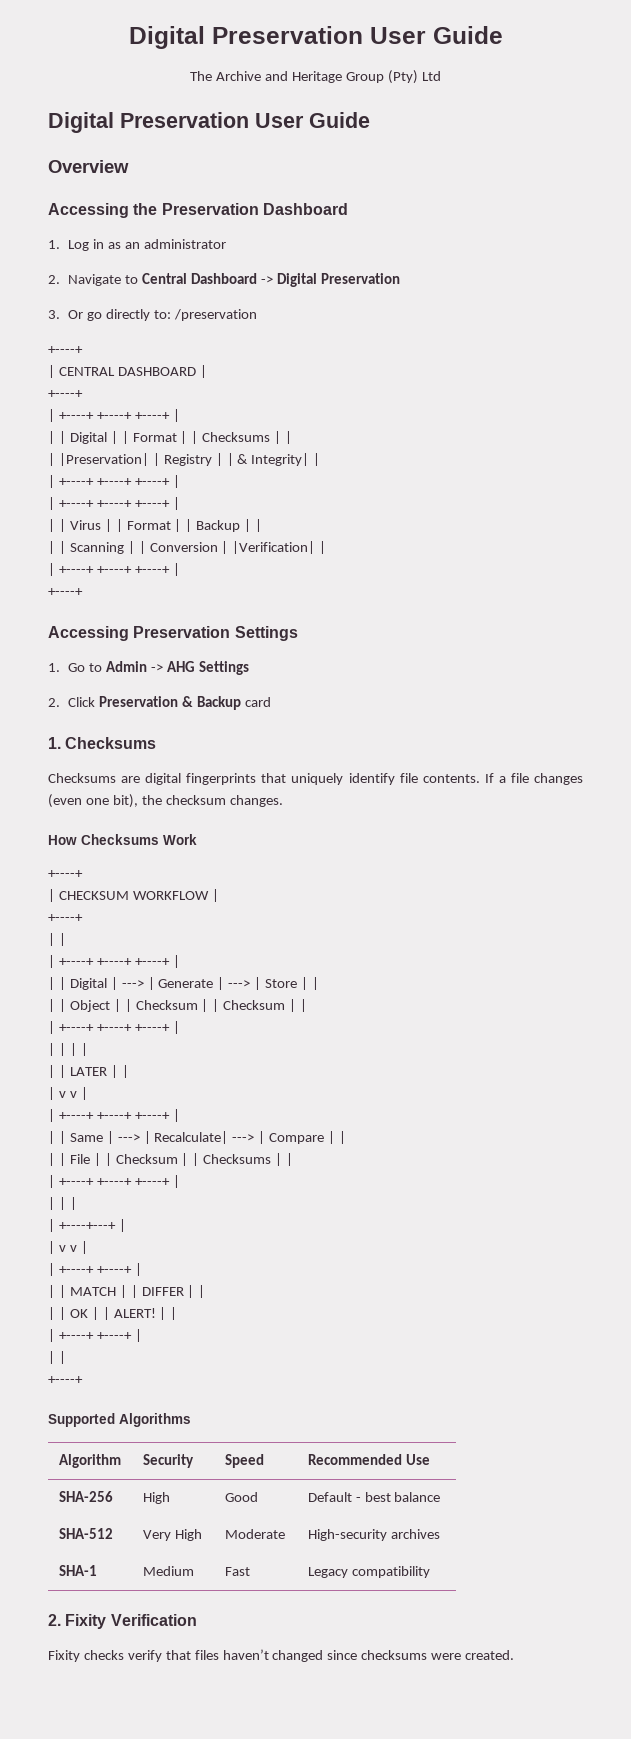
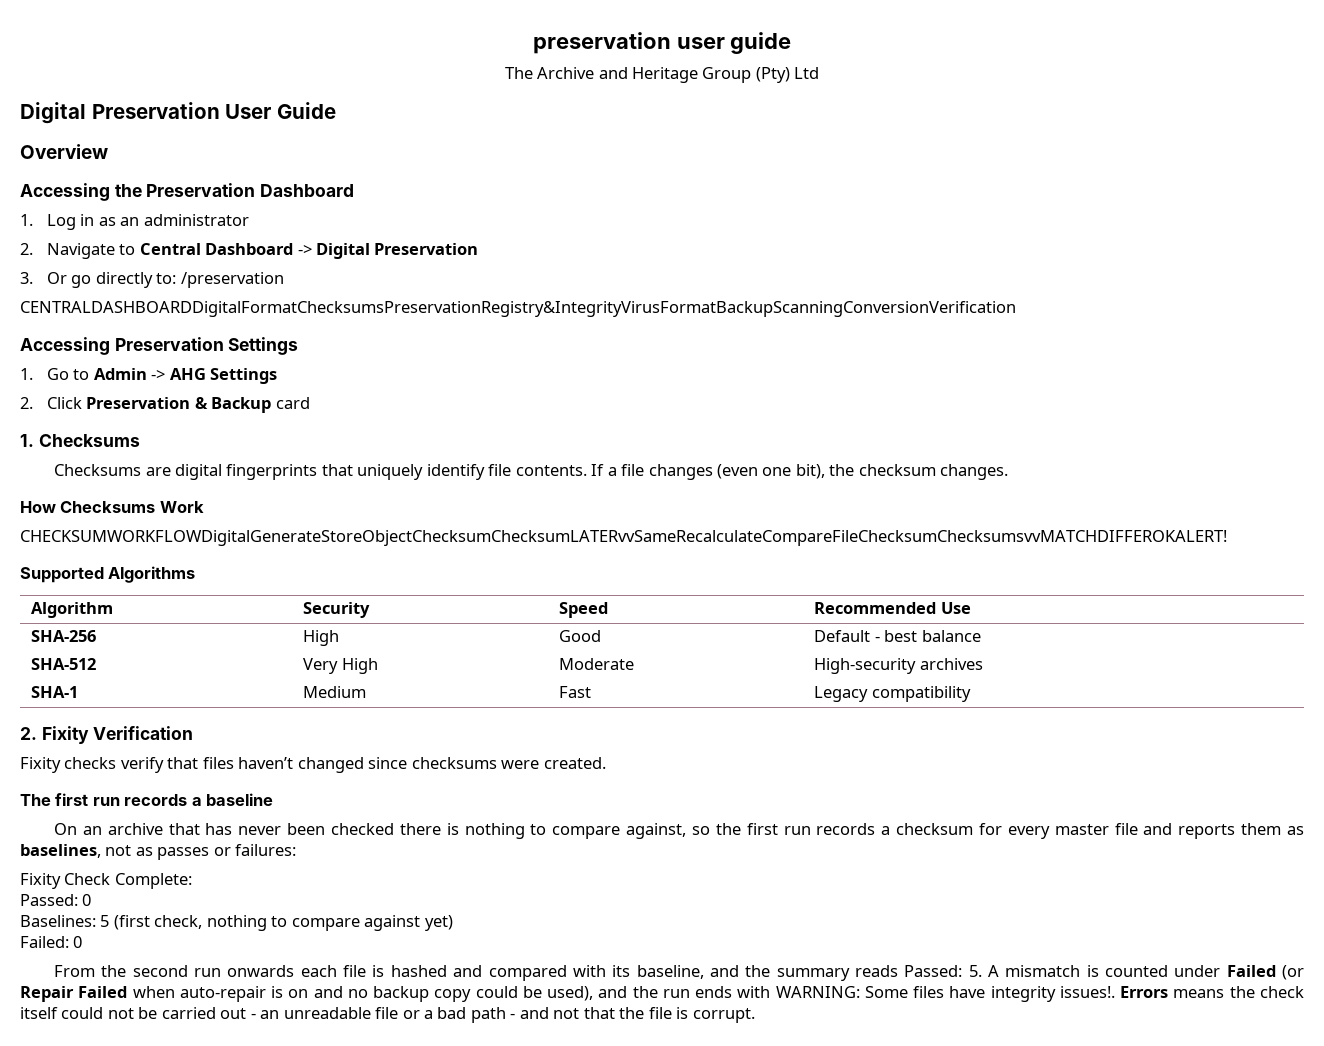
[128,26,503,49] Digital Preservation User Guide -> [532,32,792,54] preservation user guide
[48,346,83,354] [48,365,207,378] [48,390,83,398] [48,409,180,422] [48,431,293,444] [48,453,321,466] [48,475,180,488] [48,497,180,510] [48,519,263,532] [48,541,327,554] [48,563,180,576] [48,588,83,596] +----+ // | CENTRAL DASHBOARD | // +----+ // | +----+ +----+ +----+ | // | | Digital | | Format | | Checksums | | // | |Preservation| | Registry | | & Integrity| | // | +----+ +----+ +----+ | // | +----+ +----+ +----+ | // | | Virus | | Format | | Backup | | // | | Scanning | | Conversion | |Verification| | // | +----+ +----+ +----+ | // +----+ -> [20,301,1016,317] CENTRALDASHBOARDDigitalFormatChecksumsPreservationRegistry&IntegrityVirusFormatBackupScanningConversionVerification
[48,870,83,878] [48,889,219,902] [48,914,83,922] [48,933,66,946] [48,955,180,968] [48,977,319,990] [48,999,308,1012] [48,1021,180,1034] [48,1043,88,1056] [48,1065,129,1078] [48,1087,88,1100] [48,1109,180,1122] [48,1131,347,1144] [48,1153,294,1166] [48,1175,180,1188] [48,1197,77,1210] [48,1219,126,1232] [48,1241,88,1254] [48,1263,142,1276] [48,1285,206,1298] [48,1307,178,1320] [48,1329,142,1342] [48,1351,66,1364] [48,1376,83,1384] +----+ // | CHECKSUM WORKFLOW | // +----+ // | | // | +----+ +----+ +----+ | // | | Digital | ---> | Generate | ---> | Store | | // | | Object | | Checksum | | Checksum | | // | +----+ +----+ +----+ | // | | | | // | | LATER | | // | v v | // | +----+ +----+ +----+ | // | | Same | ---> | Recalculate| ---> | Compare | | // | | File | | Checksum | | Checksums | | // | +----+ +----+ +----+ | // | | | // | +----+---+ | // | v v | // | +----+ +----+ | // | | MATCH | | DIFFER | | // | | OK | | ALERT! | | // | +----+ +----+ | // | | // +----+ -> [20,530,1227,546] CHECKSUMWORKFLOWDigitalGenerateStoreObjectChecksumChecksumLATERvvSameRecalculateCompareFileChecksumChecksumsvvMATCHDIFFEROKALERT!
(515, 1655) none -> [20,793,274,806] [54,823,1304,839] [20,844,297,860] [20,873,192,889] [20,894,92,906] [20,915,453,931] [20,936,83,948] [54,965,1304,981] [20,986,1305,1002] [20,1007,755,1023] // The first run records a baseline // On an archive that has never been checked there is nothing to compare against, so the first run records a checksum for every master file and reports them as baselines, not as passes or failures: // Fixity Check Complete: // Passed: 0 // Baselines: 5 (first check, nothing to compare against yet) // Failed: 0 // From the second run onwards each file is hashed and compared with its baseline, and the summary reads Passed: 5. A mismatch is counted under Failed (or Repair Failed when auto-repair is on and no backup copy could be used), and the run ends with WARNING: Some files have integrity issues!. Errors means the check itself could not be carried out - an unreadable file or a bad path - and not that the file is corrupt.

